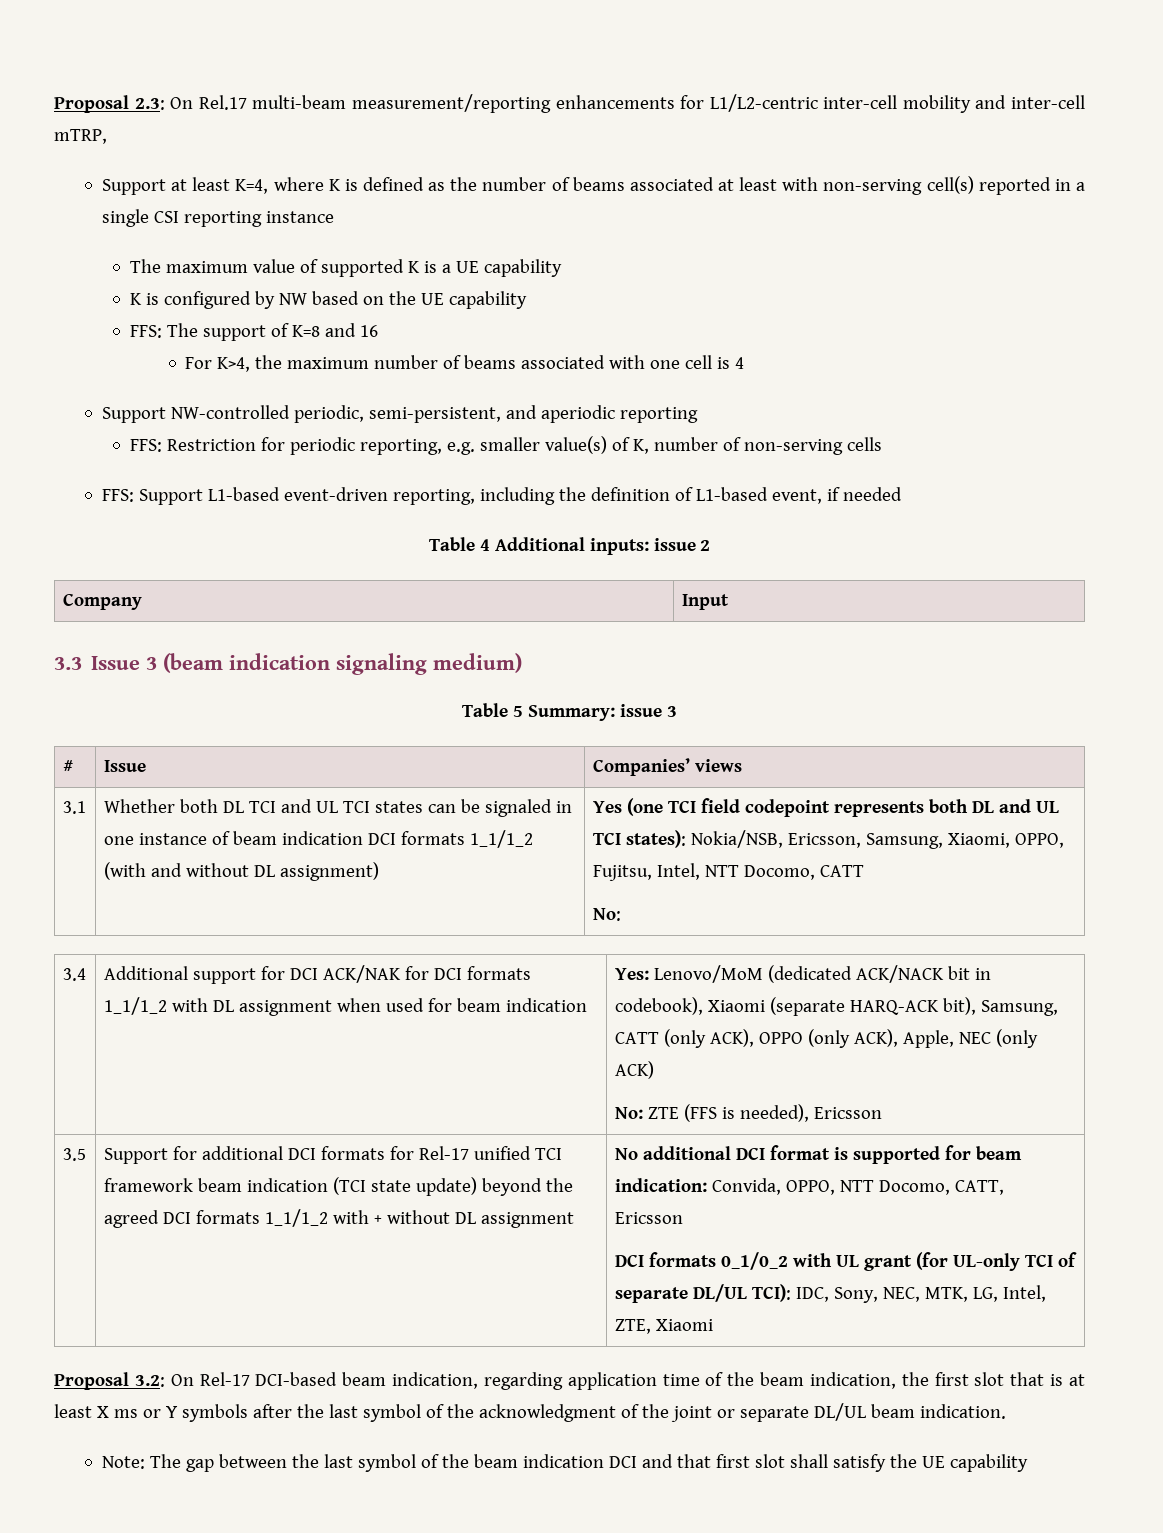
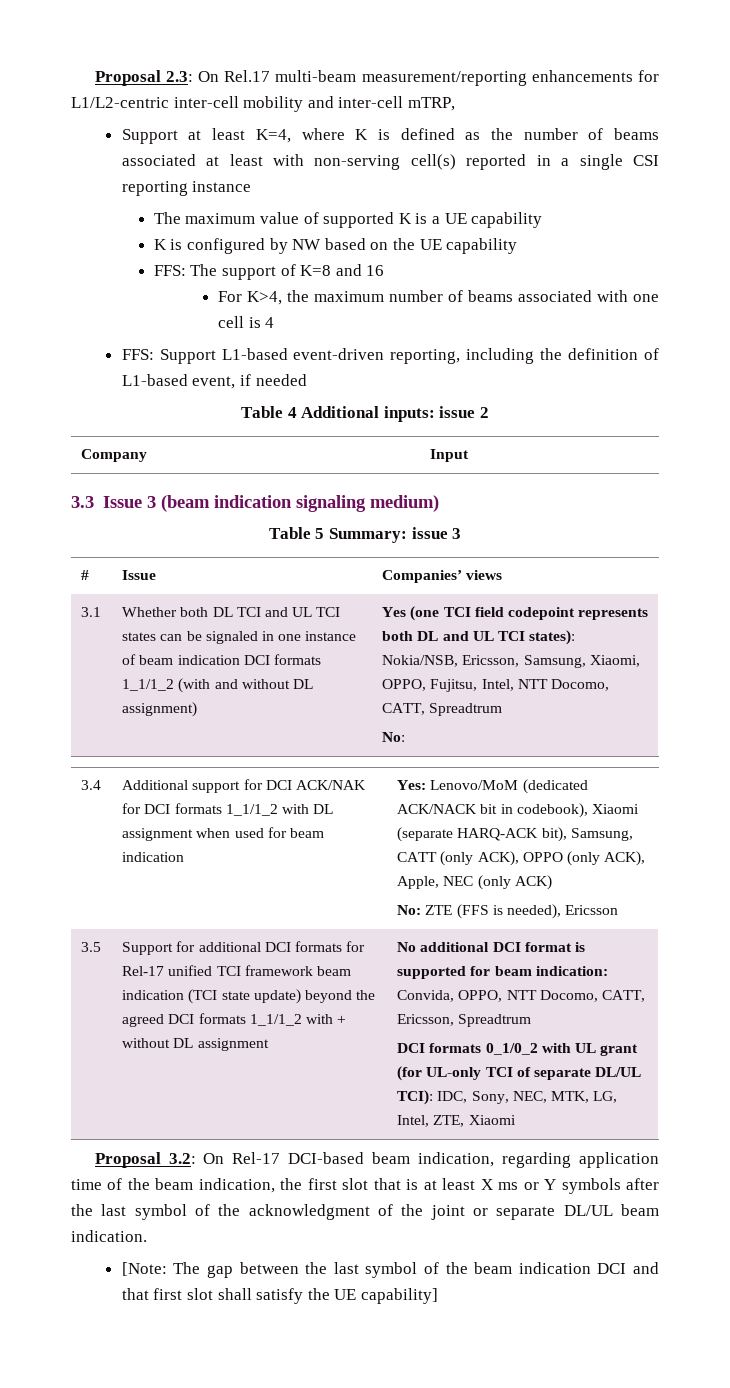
[102,405,699,423] [129,436,882,455] // Support NW-controlled periodic, semi-persistent, and aperiodic reporting // FFS: Restriction for periodic reporting, e.g. smaller value(s) of K, number of non-serving cells -> (275, 322) none
[819,865,864,877] CATT -> [382,703,503,716] CATT, Spreadtrum
[614,1212,683,1224] Ericsson -> [397,1014,532,1027] Ericsson, Spreadtrum
[102,1456,146,1469] Note: -> [121,1262,167,1276] [Note:
[949,1454,1028,1472] capability -> [360,1288,438,1304] capability]

